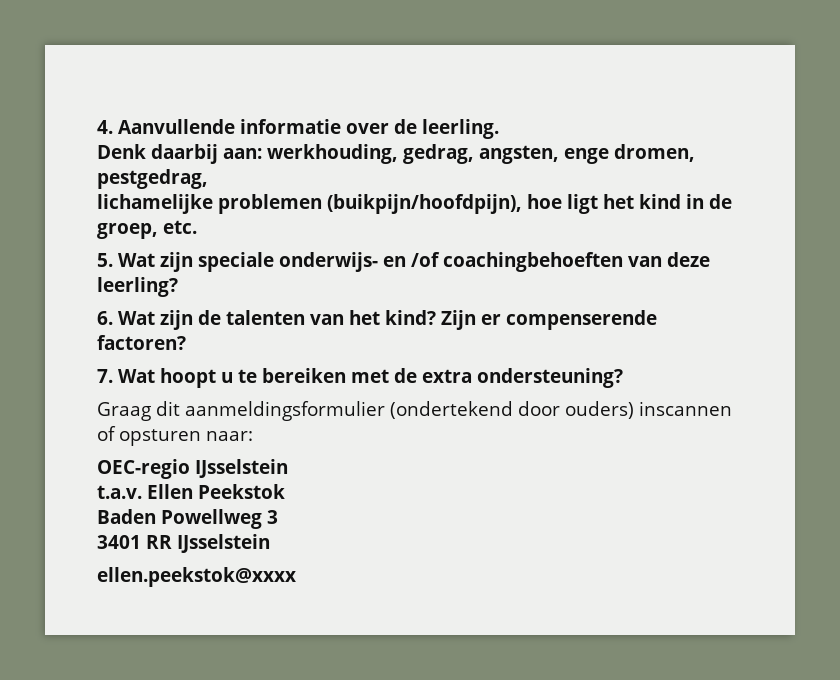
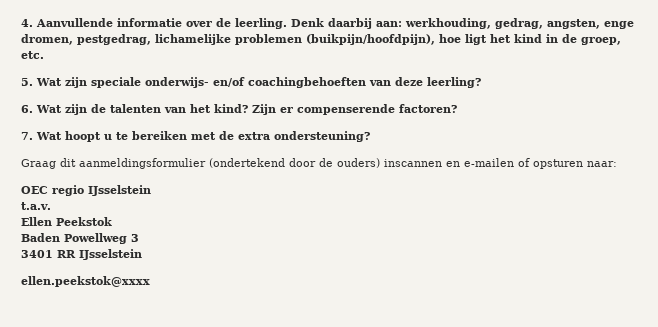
(499, 129) // -> (287, 23) none
(208, 179) // -> (151, 39) none
[383,252,440,267] en /of -> [213,77,245,87] en/of
(560, 408) none -> [319,158,333,167] de
(732, 408) none -> [446,158,514,167] en e-mailen
[97,459,190,479] OEC-regio -> [21,185,84,196] OEC regio
(142, 492) none -> (51, 206) //

